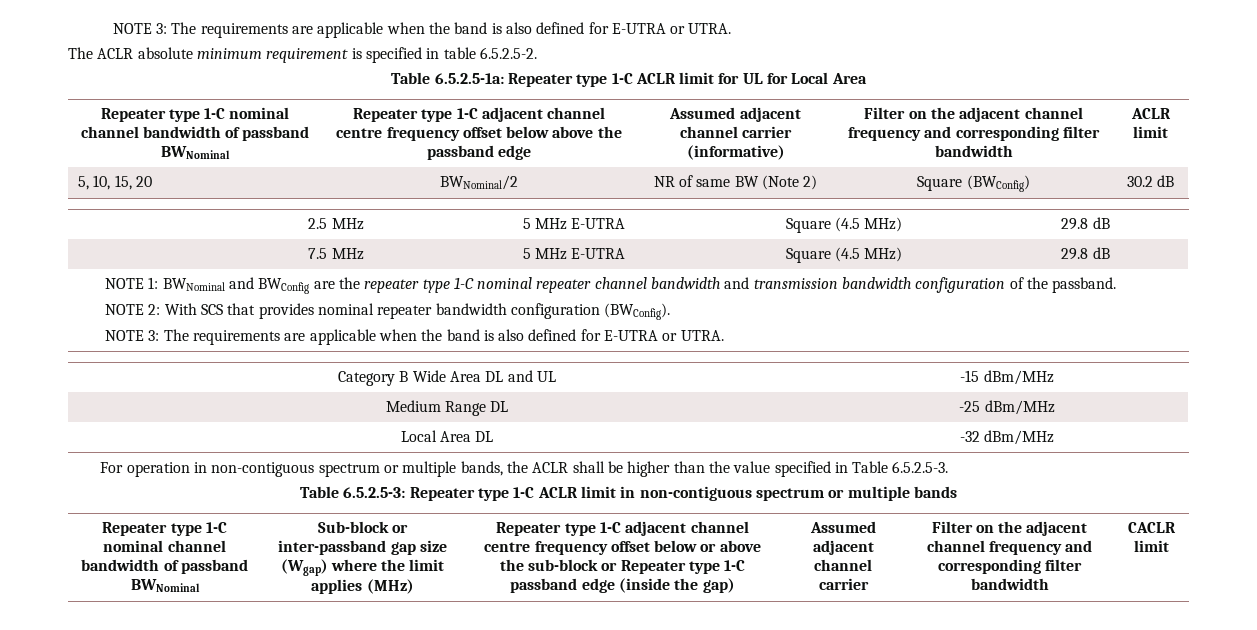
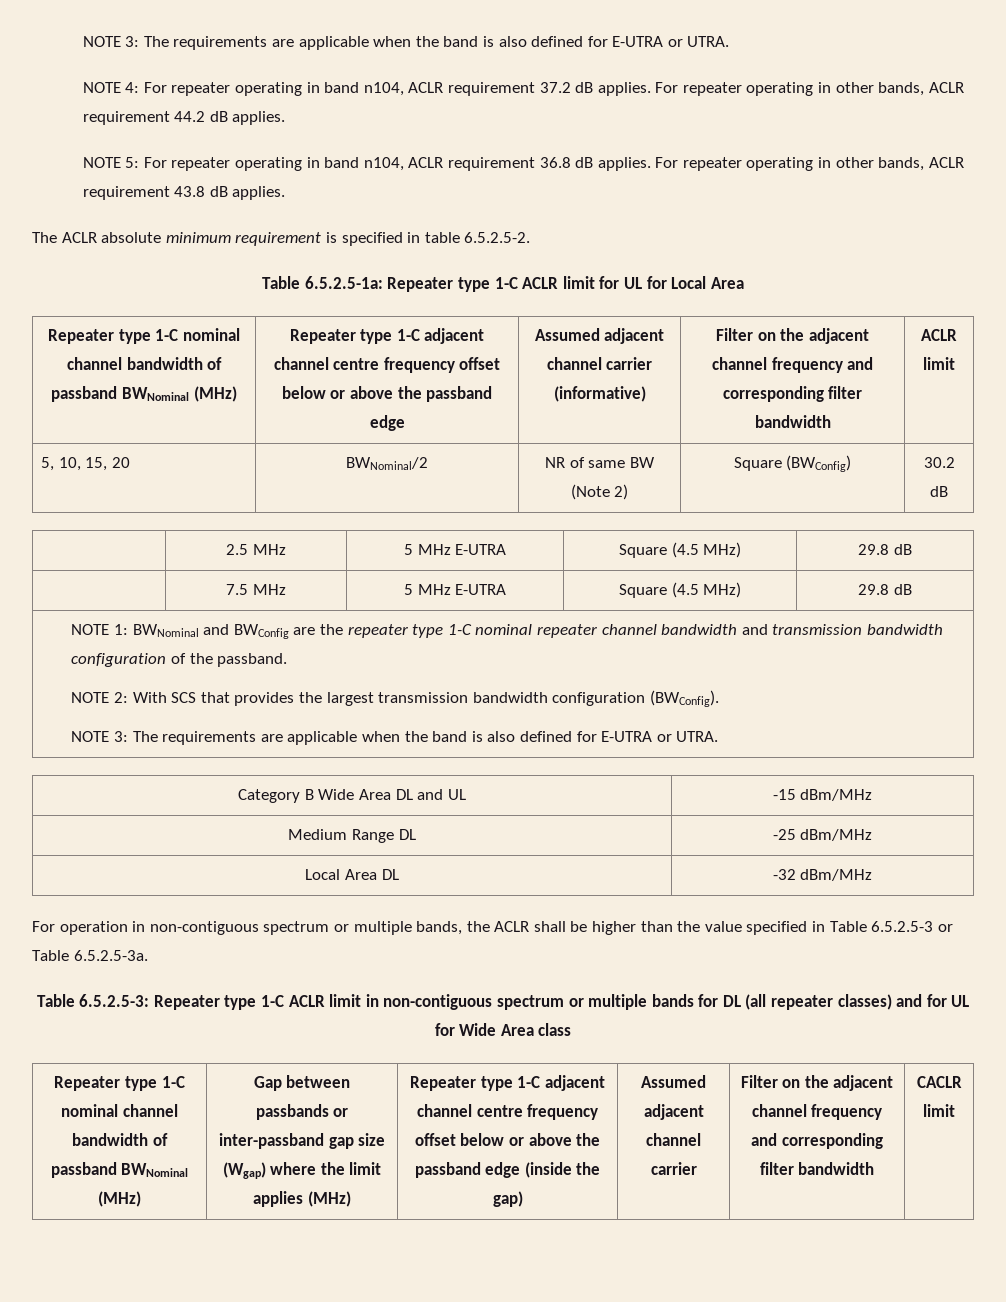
(732, 28) none -> [82,82,964,96] [82,111,286,125] [82,157,964,171] [82,186,286,200] // NOTE 4: For repeater operating in band n104, ACLR requirement 37.2 dB applies. For repeater operating in other bands, ACLR requirement 44.2 dB applies. // NOTE 5: For repeater operating in band n104, ACLR requirement 36.8 dB applies. For repeater operating in other bands, ACLR requirement 43.8 dB applies.
[352,107,606,122] [336,126,550,141] | Repeater type 1-C adjacent channel centre frequency offset below -> [193,386,237,402] [289,328,485,344] [273,357,501,373] [281,386,346,399] (MHz) | Repeater type 1-C adjacent channel centre frequency offset below or
[317,303,433,319] nominal repeater -> [298,692,469,706] the largest transmission
[892,461,949,473] 6.5.2.5-3. -> [871,921,953,932] [32,950,148,961] 6.5.2.5-3 or Table 6.5.2.5-3a.
[102,522,227,536] [103,540,226,552] [81,559,248,574] [130,579,200,592] [317,521,389,533] // Repeater type 1-C nominal channel bandwidth of passband BWNominal | Sub-block -> [698,994,970,1010] [434,1023,572,1036] [54,1076,185,1091] [61,1104,178,1117] [72,1133,168,1146] [50,1162,189,1178] [98,1191,141,1207] [253,1075,351,1091] [255,1104,329,1120] for DL (all repeater classes) and for UL for Wide Area class // Repeater type 1-C nominal channel bandwidth of passband BWNominal (MHz) | Gap between passbands
[528,559,746,574] sub-block or Repeater type 1-C -> (601, 1139) none

